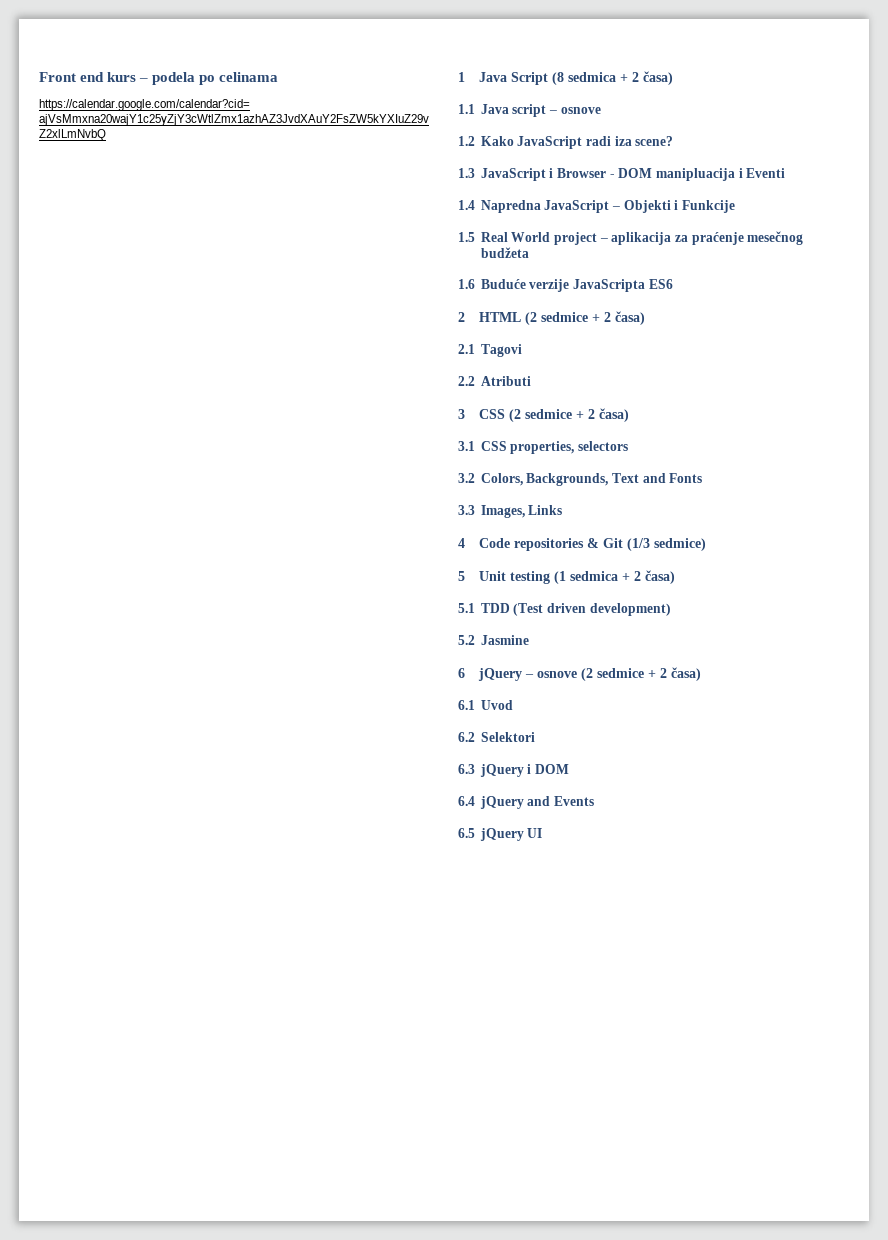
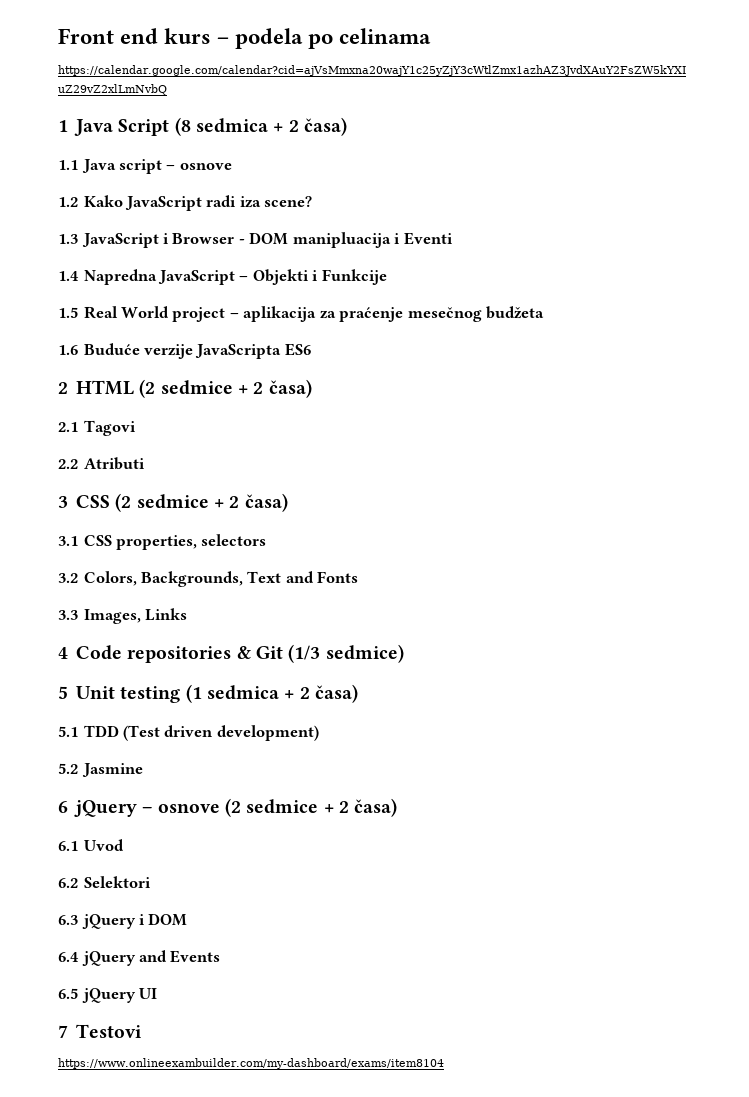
(543, 833) none -> [58,1024,143,1038] [58,1058,444,1069] // 7 Testovi // https://www.onlineexambuilder.com/my-dashboard/exams/item8104

